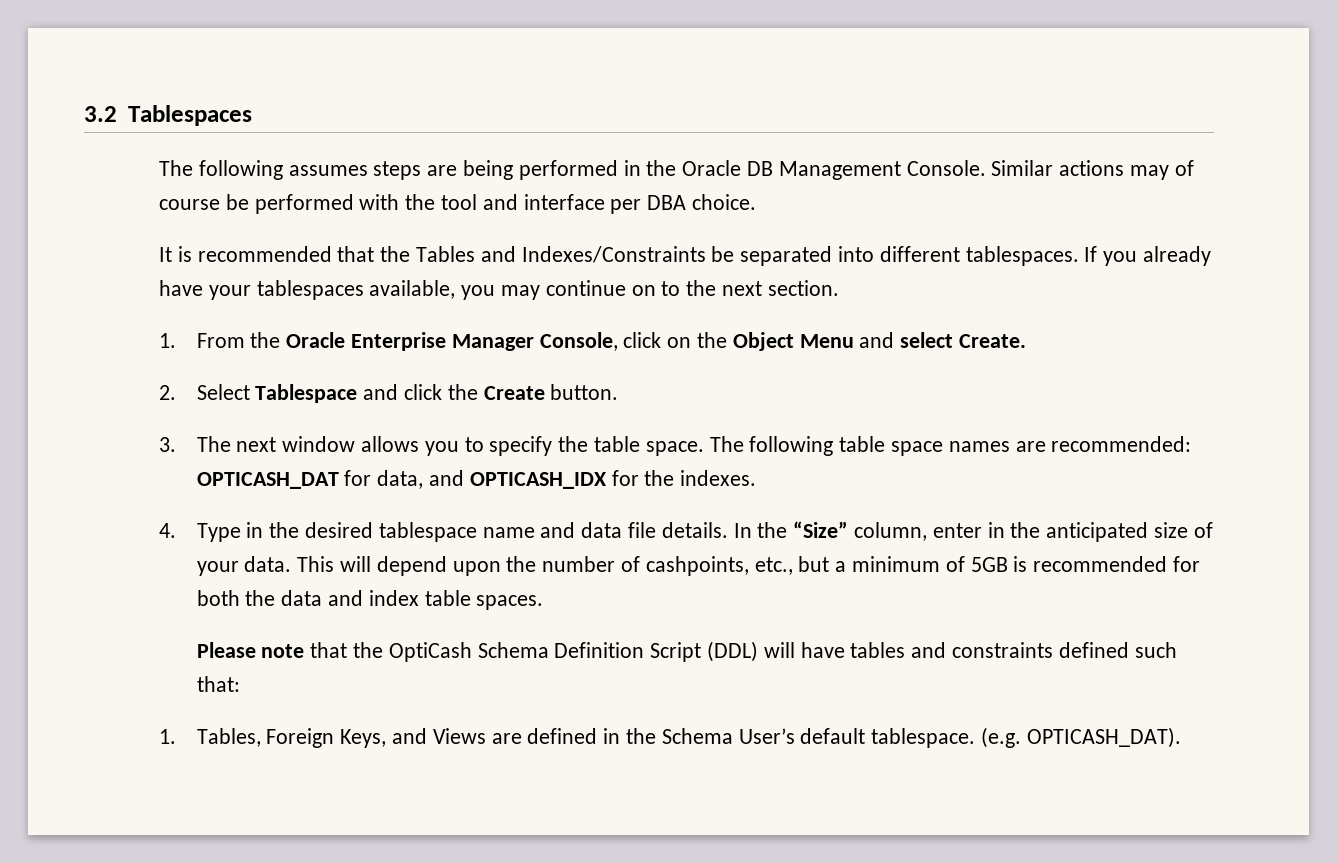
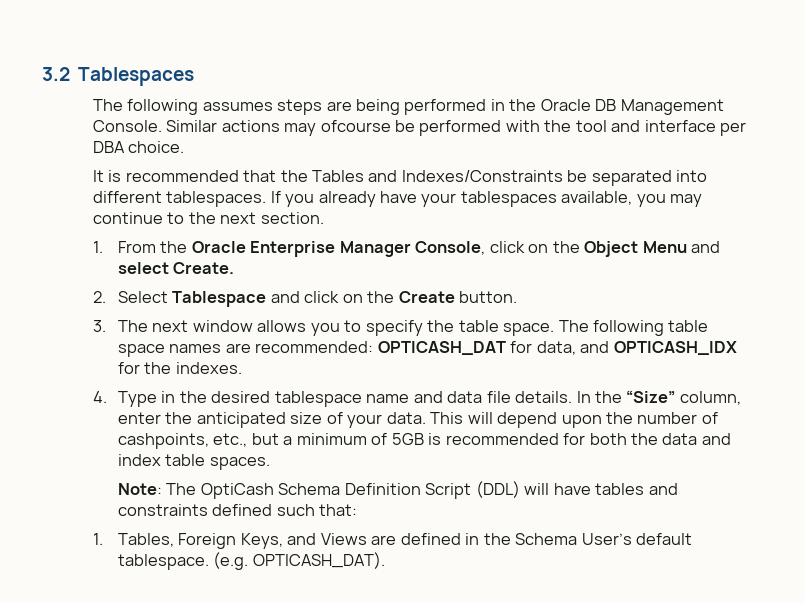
[1174,160,1194,176] [159,199,221,210] of course -> [320,120,391,132] ofcourse
[631,285,656,296] on -> (163, 218) none
(442, 392) none -> [342,294,363,303] on
[987,522,1005,538] in -> (162, 418) none
[196,642,383,658] Please note that the -> [118,483,197,495] Note: The

